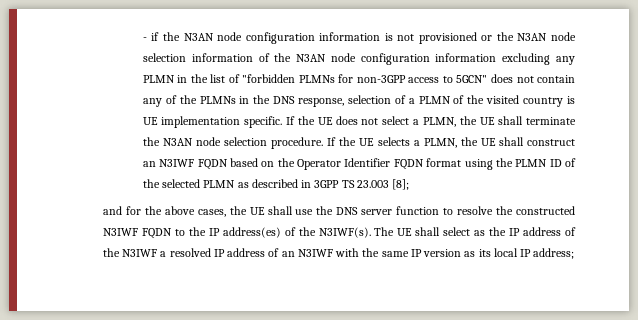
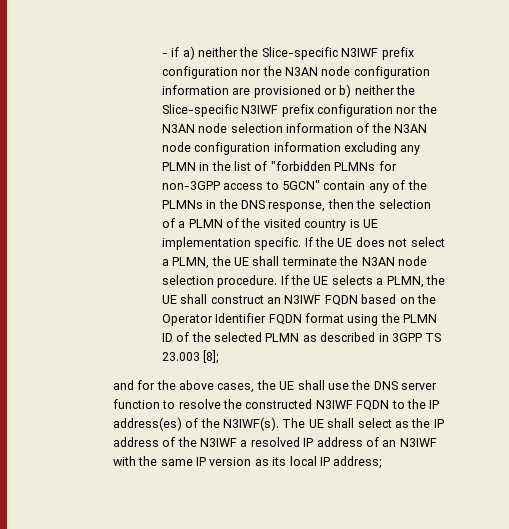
[163,32,493,44] the N3AN node configuration information is not provisioned or -> [182,46,414,60] [161,66,430,79] [161,84,416,98] [161,104,417,117] a) neither the Slice-specific N3IWF prefix configuration nor the N3AN node configuration information are provisioned or b) neither the Slice-specific N3IWF prefix configuration nor
[490,74,534,83] does not -> (321, 185) none
(345, 102) none -> [327,199,376,209] then the

